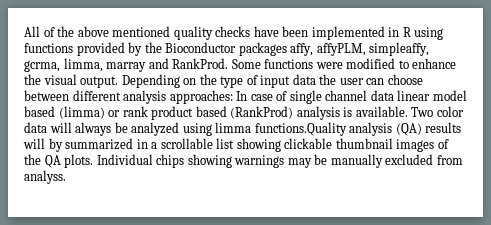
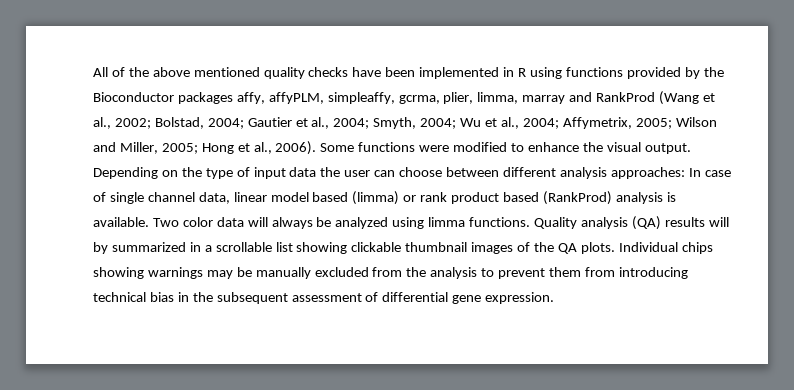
(60, 66) none -> [443,92,474,104] plier,
[172,58,229,69] RankProd. -> [596,91,715,105] [93,117,717,129] [93,141,317,155] RankProd (Wang et al., 2002; Bolstad, 2004; Gautier et al., 2004; Smyth, 2004; Wu et al., 2004; Affymetrix, 2005; Wilson and Miller, 2005; Hong et al., 2006).
[370,90,394,101] data -> [198,192,230,204] data,
[254,122,347,136] functions.Quality -> [469,217,578,229] functions. Quality
[24,170,66,184] analyss. -> [406,267,688,279] [93,292,555,304] the analysis to prevent them from introducing technical bias in the subsequent assessment of differential gene expression.

